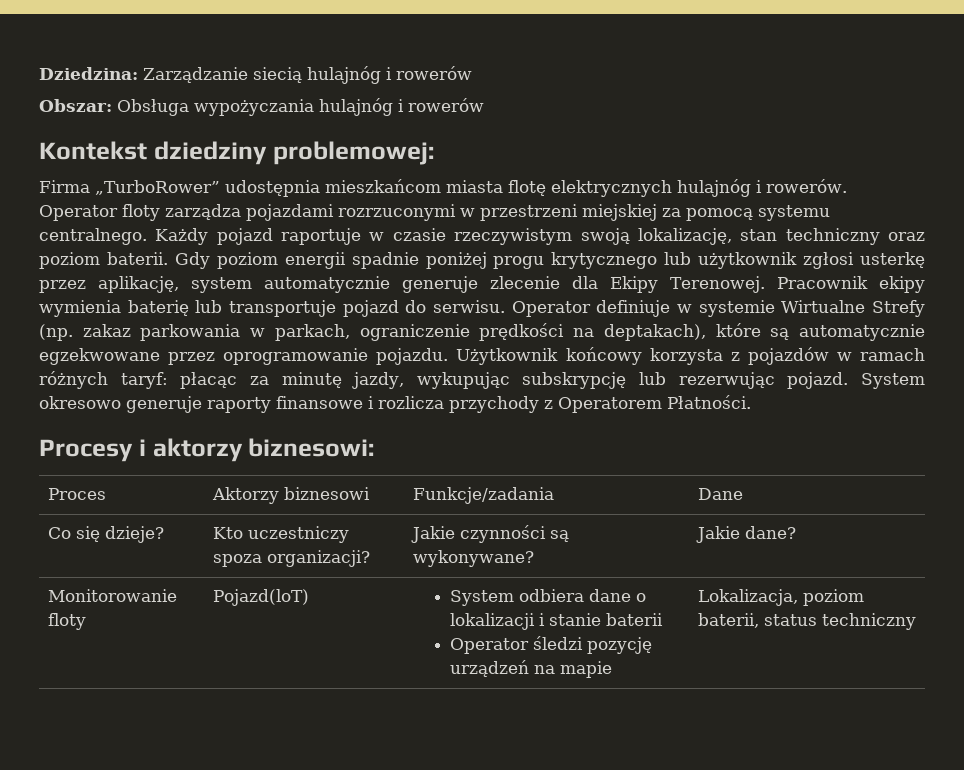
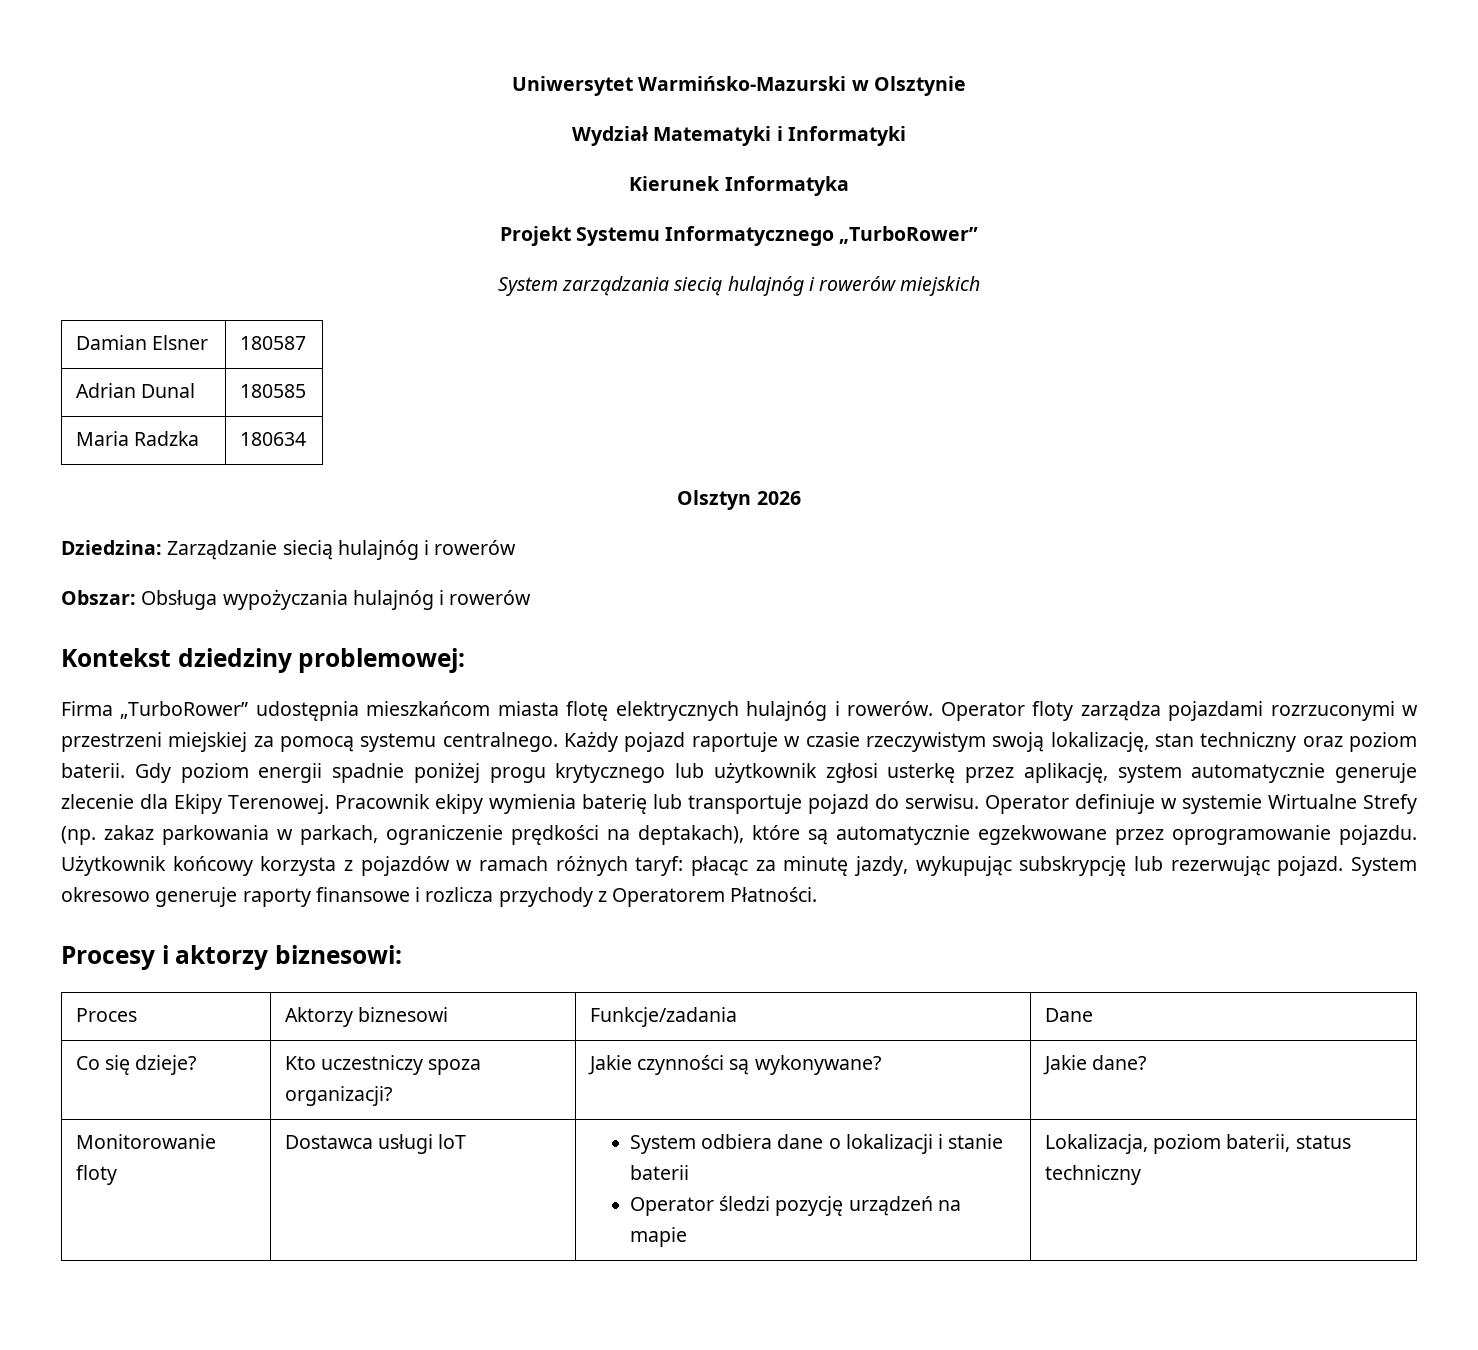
(39, 73) none -> [512,76,966,96] [572,126,906,146] [629,176,849,196] [499,226,979,246] [497,276,981,296] [75,335,209,350] [239,336,306,350] [75,383,196,398] [239,384,306,398] [75,431,200,446] [239,432,306,446] [677,490,801,510] Uniwersytet Warmińsko-Mazurski w Olsztynie // Wydział Matematyki i Informatyki // Kierunek Informatyka // Projekt Systemu Informatycznego „TurboRower” // System zarządzania siecią hulajnóg i rowerów miejskich // Damian Elsner | 180587 // Adrian Dunal | 180585 // Maria Radzka | 180634 // Olsztyn 2026 //
[212,589,309,606] Pojazd(loT) -> [284,1134,467,1154] Dostawca usługi loT

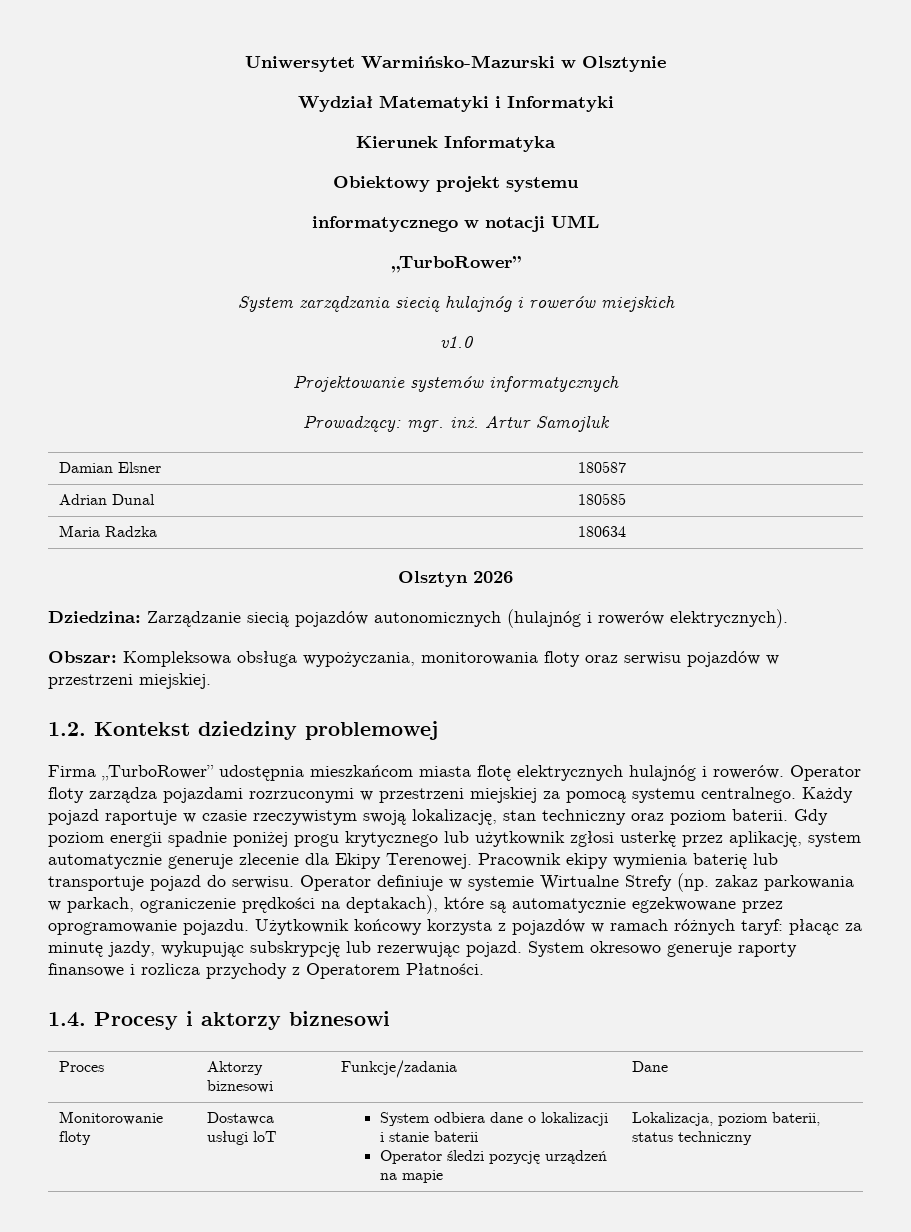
[499,226,835,246] Projekt Systemu Informatycznego -> [333,176,579,192] [312,215,599,232] Obiektowy projekt systemu // informatycznego w notacji UML //
(981, 286) none -> [439,336,473,348] [293,375,619,392] [303,415,610,432] // v1.0 // Projektowanie systemów informatycznych // Prowadzący: mgr. inż. Artur Samojluk
[337,540,517,560] hulajnóg i rowerów -> [295,609,788,628] pojazdów autonomicznych (hulajnóg i rowerów elektrycznych).
[141,589,532,610] Obsługa wypożyczania hulajnóg i rowerów // -> [123,651,779,667] [48,673,211,689] [48,722,86,736] Kompleksowa obsługa wypożyczania, monitorowania floty oraz serwisu pojazdów w przestrzeni miejskiej. // 1.2.
[298,648,466,673] problemowej: -> [305,721,438,740] problemowej
(818, 894) none -> [48,1012,86,1027] 1.4.
[274,945,402,964] biznesowi: -> [289,1011,390,1026] biznesowi
[75,1055,197,1075] [284,1055,482,1075] [284,1086,392,1106] [587,1055,881,1075] [1042,1055,1147,1075] // Co się dzieje? | Kto uczestniczy spoza organizacji? | Jakie czynności są wykonywane? | Jakie dane? -> (669, 1066) none

